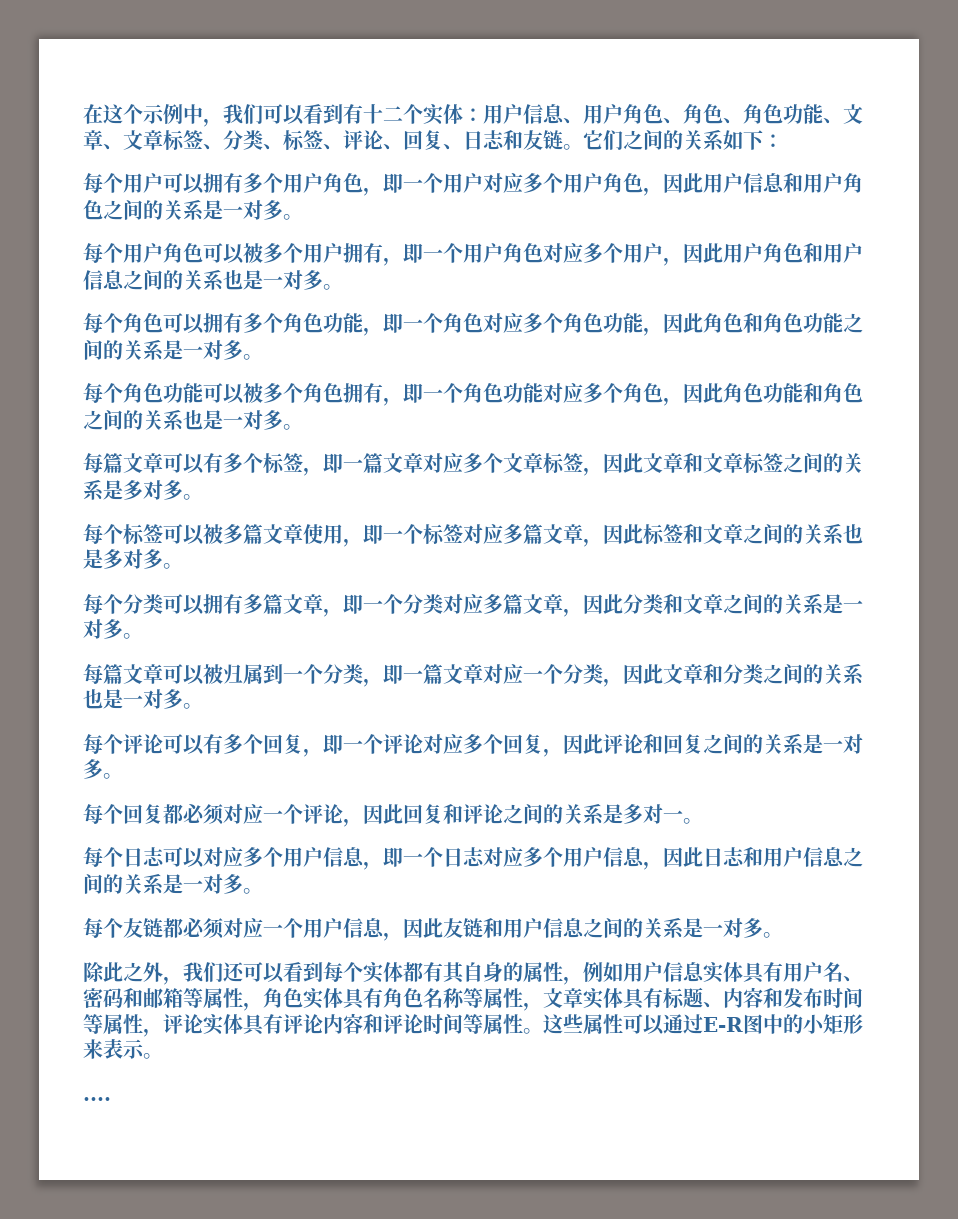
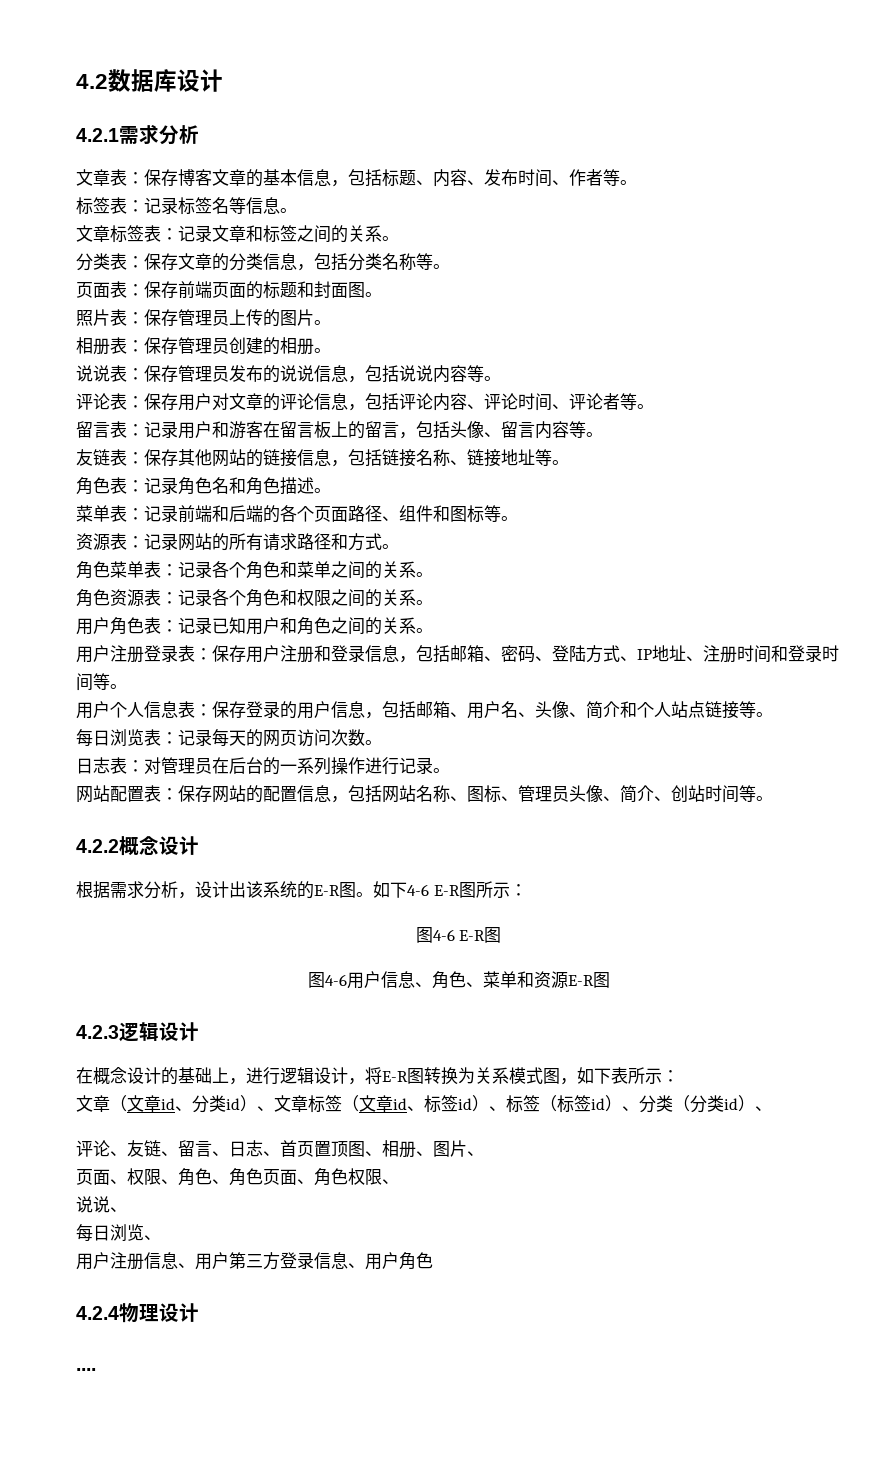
[83,103,863,127] [83,129,783,151] [83,173,863,196] [83,199,303,221] [83,243,863,266] [83,269,343,291] [83,313,863,336] [83,339,263,361] [83,383,863,406] [83,409,303,431] [83,453,863,476] [83,479,203,501] [83,523,863,547] [83,549,183,569] [83,593,863,617] [83,619,143,639] [83,663,864,687] [83,689,203,709] [83,733,863,757] [83,759,123,779] [83,803,703,827] [83,847,863,870] [83,873,263,895] [83,917,783,941] [83,961,863,985] [83,987,863,1011] [83,1013,863,1037] [83,1039,163,1059] 在这个示例中，我们可以看到有十二个实体：用户信息、用户角色、角色、角色功能、文章、文章标签、分类、标签、评论、回复、日志和友链。它们之间的关系如下： // 每个用户可以拥有多个用户角色，即一个用户对应多个用户角色，因此用户信息和用户角色之间的关系是一对多。 // 每个用户角色可以被多个用户拥有，即一个用户角色对应多个用户，因此用户角色和用户信息之间的关系也是一对多。 // 每个角色可以拥有多个角色功能，即一个角色对应多个角色功能，因此角色和角色功能之间的关系是一对多。 // 每个角色功能可以被多个角色拥有，即一个角色功能对应多个角色，因此角色功能和角色之间的关系也是一对多。 // 每篇文章可以有多个标签，即一篇文章对应多个文章标签，因此文章和文章标签之间的关系是多对多。 // 每个标签可以被多篇文章使用，即一个标签对应多篇文章，因此标签和文章之间的关系也是多对多。 // 每个分类可以拥有多篇文章，即一个分类对应多篇文章，因此分类和文章之间的关系是一对多。 // 每篇文章可以被归属到一个分类，即一篇文章对应一个分类，因此文章和分类之间的关系也是一对多。 // 每个评论可以有多个回复，即一个评论对应多个回复，因此评论和回复之间的关系是一对多。 // 每个回复都必须对应一个评论，因此回复和评论之间的关系是多对一。 // 每个日志可以对应多个用户信息，即一个日志对应多个用户信息，因此日志和用户信息之间的关系是一对多。 // 每个友链都必须对应一个用户信息，因此友链和用户信息之间的关系是一对多。 // 除此之外，我们还可以看到每个实体都有其自身的属性，例如用户信息实体具有用户名、密码和邮箱等属性，角色实体具有角色名称等属性，文章实体具有标题、内容和发布时间等属性，评论实体具有评论内容和评论时间等属性。这些属性可以通过E-R图中的小矩形来表示。 -> [76,69,223,92] [76,124,199,145] [76,169,637,187] [76,197,297,215] [76,225,399,243] [76,253,450,271] [76,281,382,299] [76,309,331,327] [76,337,331,355] [76,365,501,383] [76,393,654,411] [76,421,603,439] [76,449,569,467] [76,477,331,495] [76,505,518,523] [76,533,399,551] [76,561,433,579] [76,589,433,607] [76,617,433,635] [76,645,839,663] [76,673,127,691] [76,701,773,719] [76,729,382,747] [76,757,450,775] [76,785,773,803] [76,836,199,856] [76,881,527,899] [415,927,502,943] [307,971,610,989] [76,1022,199,1042] [76,1067,679,1085] [76,1095,772,1113] [76,1140,484,1158] [76,1168,399,1186] [76,1196,127,1213] [76,1224,161,1241] [76,1252,433,1270] [76,1303,199,1323] 4.2数据库设计 // 4.2.1需求分析 // 文章表：保存博客文章的基本信息，包括标题、内容、发布时间、作者等。 // 标签表：记录标签名等信息。 // 文章标签表：记录文章和标签之间的关系。 // 分类表：保存文章的分类信息，包括分类名称等。 // 页面表：保存前端页面的标题和封面图。 // 照片表：保存管理员上传的图片。 // 相册表：保存管理员创建的相册。 // 说说表：保存管理员发布的说说信息，包括说说内容等。 // 评论表：保存用户对文章的评论信息，包括评论内容、评论时间、评论者等。 // 留言表：记录用户和游客在留言板上的留言，包括头像、留言内容等。 // 友链表：保存其他网站的链接信息，包括链接名称、链接地址等。 // 角色表：记录角色名和角色描述。 // 菜单表：记录前端和后端的各个页面路径、组件和图标等。 // 资源表：记录网站的所有请求路径和方式。 // 角色菜单表：记录各个角色和菜单之间的关系。 // 角色资源表：记录各个角色和权限之间的关系。 // 用户角色表：记录已知用户和角色之间的关系。 // 用户注册登录表：保存用户注册和登录信息，包括邮箱、密码、登陆方式、IP地址、注册时间和登录时间等。 // 用户个人信息表：保存登录的用户信息，包括邮箱、用户名、头像、简介和个人站点链接等。 // 每日浏览表：记录每天的网页访问次数。 // 日志表：对管理员在后台的一系列操作进行记录。 // 网站配置表：保存网站的配置信息，包括网站名称、图标、管理员头像、简介、创站时间等。 // 4.2.2概念设计 // 根据需求分析，设计出该系统的E-R图。如下4-6 E-R图所示： // 图4-6 E-R图 // 图4-6用户信息、角色、菜单和资源E-R图 // 4.2.3逻辑设计 // 在概念设计的基础上，进行逻辑设计，将E-R图转换为关系模式图，如下表所示： // 文章（文章id、分类id）、文章标签（文章id、标签id）、标签（标签id）、分类（分类id）、 // 评论、友链、留言、日志、首页置顶图、相册、图片、 // 页面、权限、角色、角色页面、角色权限、 // 说说、 // 每日浏览、 // 用户注册信息、用户第三方登录信息、用户角色 // 4.2.4物理设计

